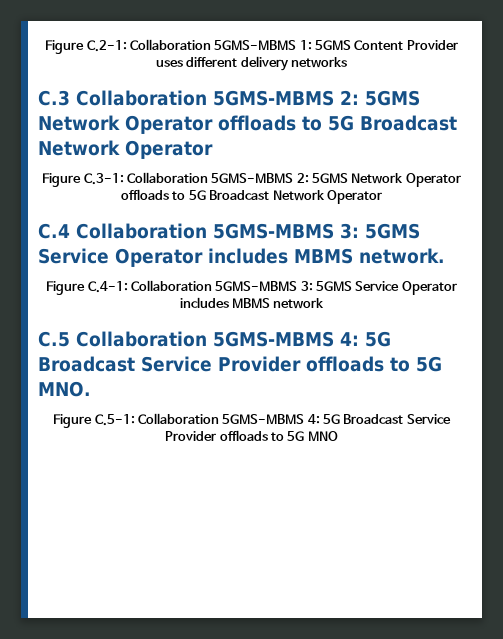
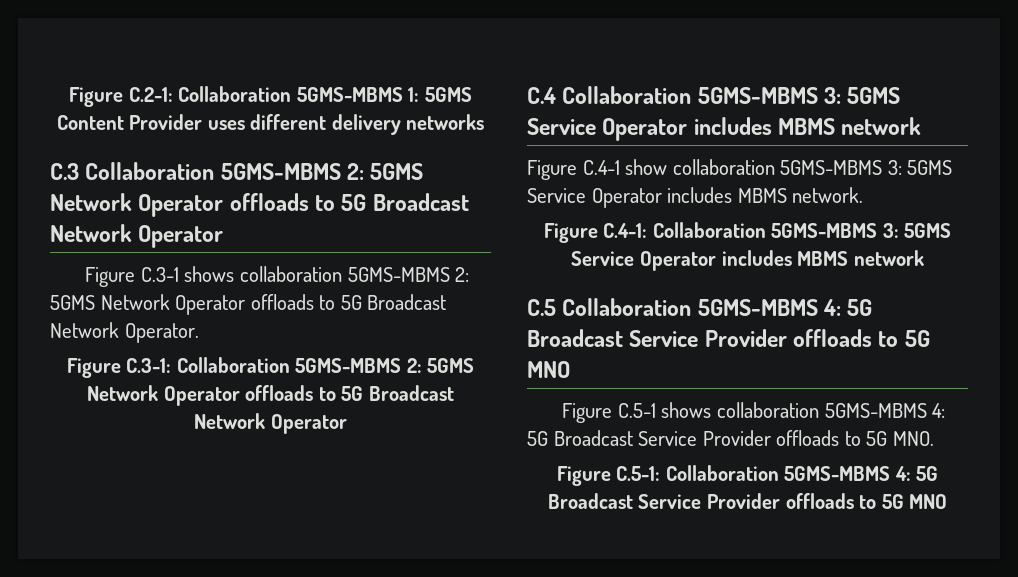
(213, 149) none -> [85,266,470,287] [50,294,447,315] [50,322,199,343] // Figure C.3-1 shows collaboration 5GMS-MBMS 2: 5GMS Network Operator offloads to 5G Broadcast Network Operator.
(353, 256) none -> [841,117,922,135] [527,159,953,180] [527,187,787,208] network // Figure C.4-1 show collaboration 5GMS-MBMS 3: 5GMS Service Operator includes MBMS
(442, 364) none -> [527,361,570,378] [562,402,946,423] [527,430,888,446] MNO // Figure C.5-1 shows collaboration 5GMS-MBMS 4: 5G Broadcast Service Provider offloads to 5G

